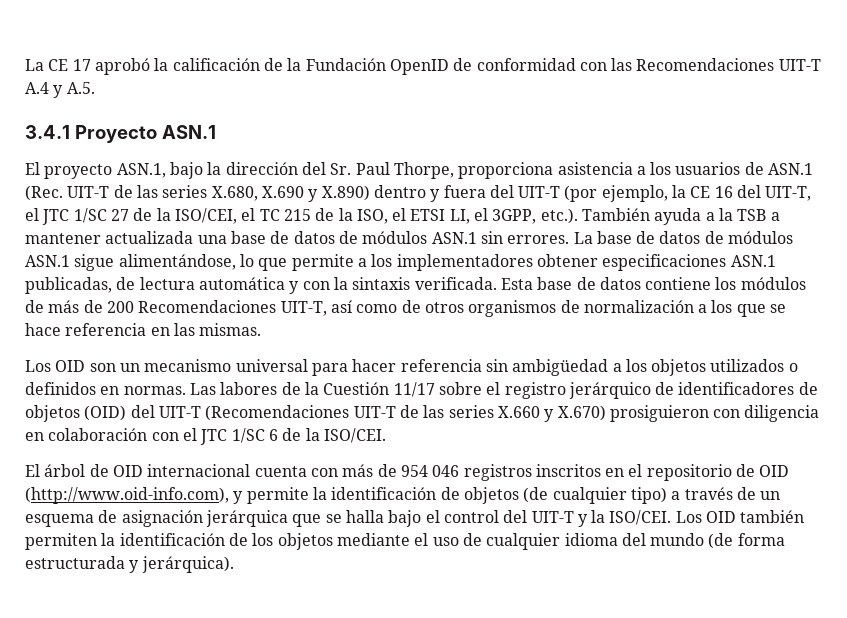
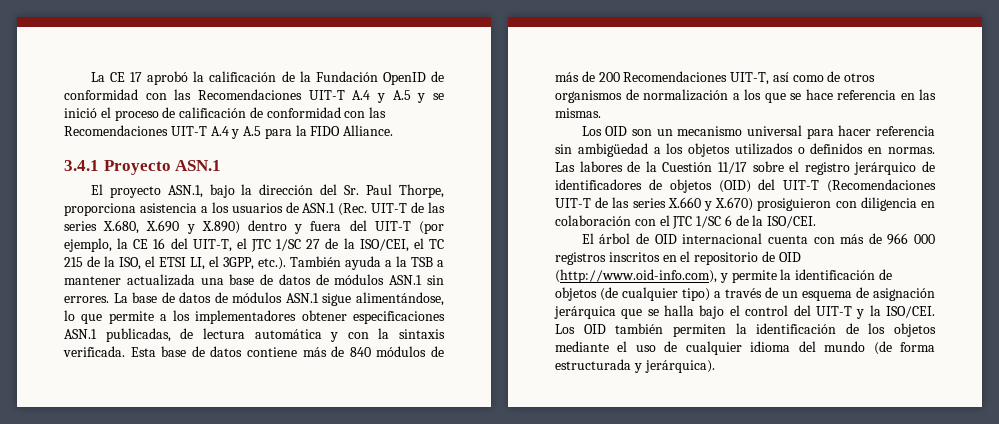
[66,82,95,94] A.5. -> [392,90,445,103] [64,107,387,121] [64,125,394,139] A.5 y se inició el proceso de calificación de conformidad con las Recomendaciones UIT-T A.4 y A.5 para la FIDO Alliance.
[715,277,737,290] los -> [302,346,371,357] más de 840
[400,465,460,477] 954 046 -> [887,233,935,245] 966 000

